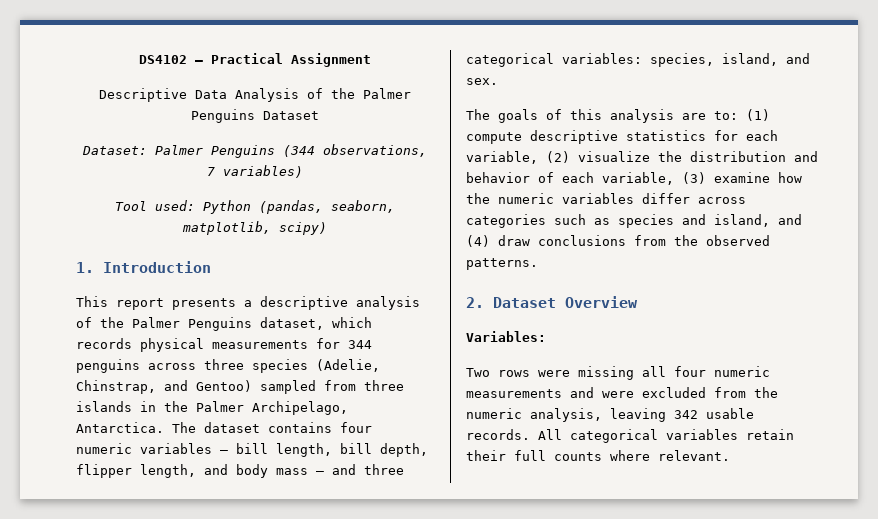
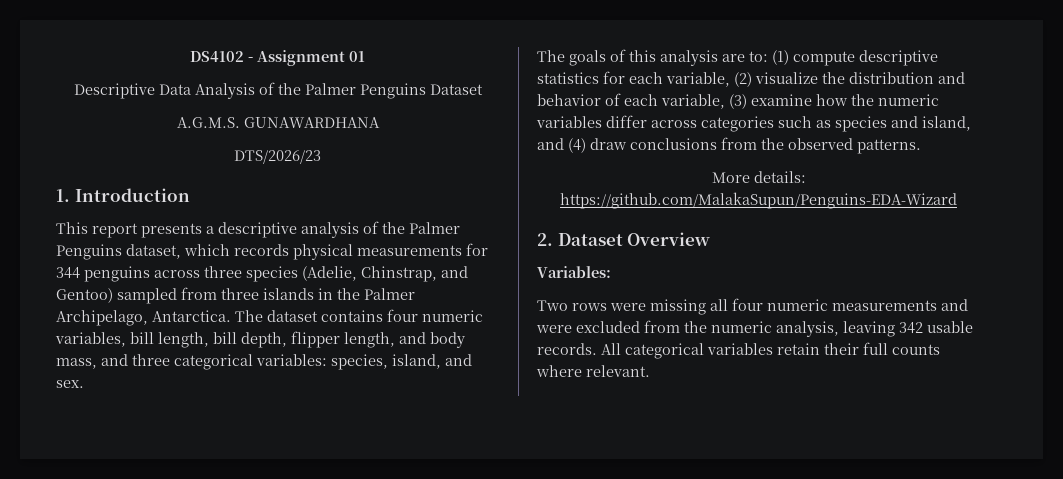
[194,53,283,64] — Practical -> [248,57,253,62] -
(371, 60) none -> [349,51,365,62] 01
[81,144,427,158] [206,165,303,178] [114,200,395,214] [181,221,327,235] Dataset: Palmer Penguins (344 observations, 7 variables) // Tool used: Python (pandas, seaborn, matplotlib, scipy) -> [176,117,380,128] [234,150,321,164] A.G.M.S. GUNAWARDHANA // DTS/2026/23
[140,443,228,454] variables — -> [55,332,126,347] variables,
[276,468,324,475] mass — -> [56,358,97,369] mass,
(538, 264) none -> [711,171,806,183] [560,192,957,209] // More details: https://github.com/MalakaSupun/Penguins-EDA-Wizard

